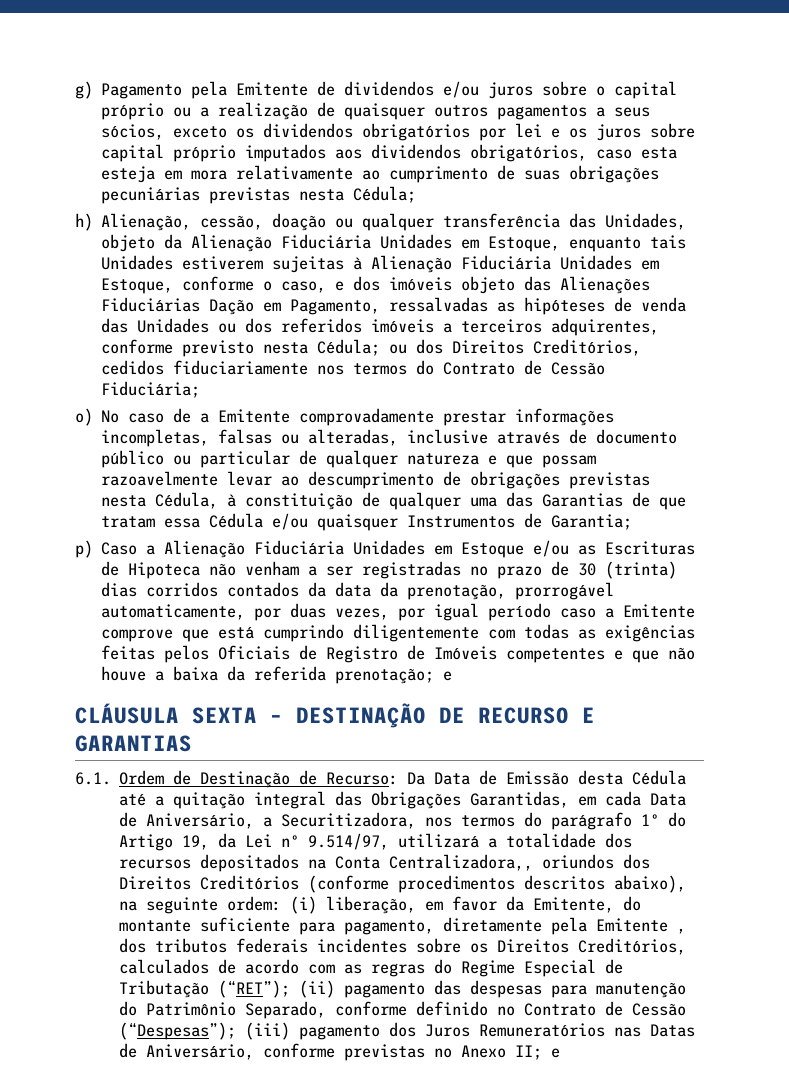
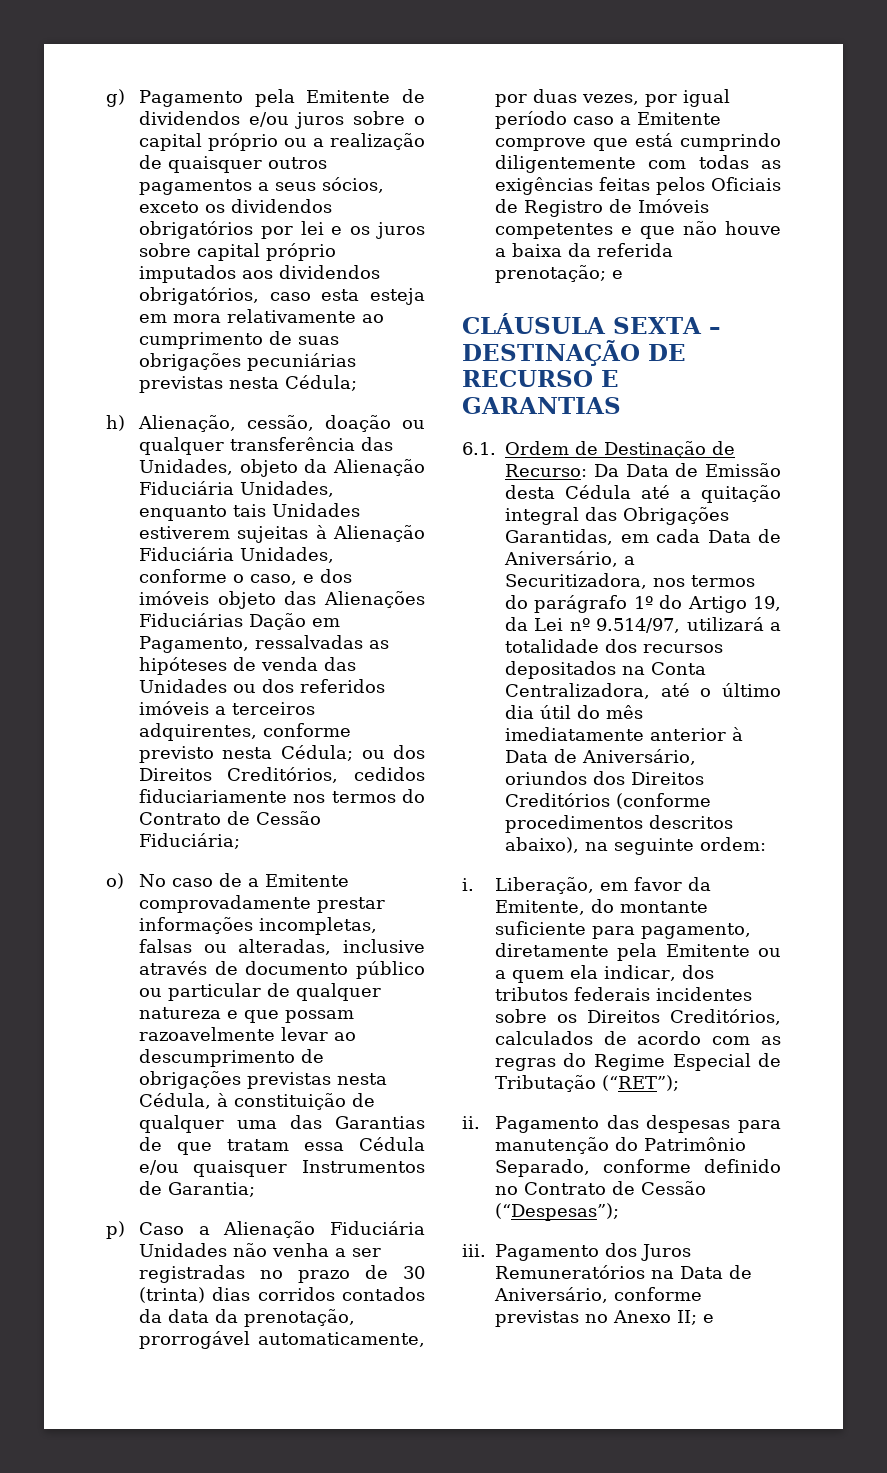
[380,234,561,252] Unidades em Estoque, -> [239,481,334,497] Unidades,
[560,255,660,270] [101,278,174,294] Unidades em Estoque, -> [239,547,334,563] Unidades,
[434,540,696,558] [101,561,300,579] em Estoque e/ou as Escrituras de Hipoteca não venham -> [232,1243,329,1257] não venha
[389,854,534,871] Centralizadora,, -> [505,683,781,699] [505,705,643,719] [505,727,743,741] [505,749,696,765] Centralizadora, até o último dia útil do mês imediatamente anterior à Data de Aniversário,
[290,896,417,914] (i) liberação, -> [462,877,594,894] // i. Liberação,
[677,928,687,934] , -> [758,948,781,957] [494,965,676,983] ou a quem ela indicar,
[299,980,426,998] (ii) pagamento -> [462,1116,599,1133] // ii. Pagamento
[245,1022,381,1040] (iii) pagamento -> [462,1244,599,1261] // iii. Pagamento
[614,1024,696,1037] nas Datas -> [651,1266,723,1279] na Data

